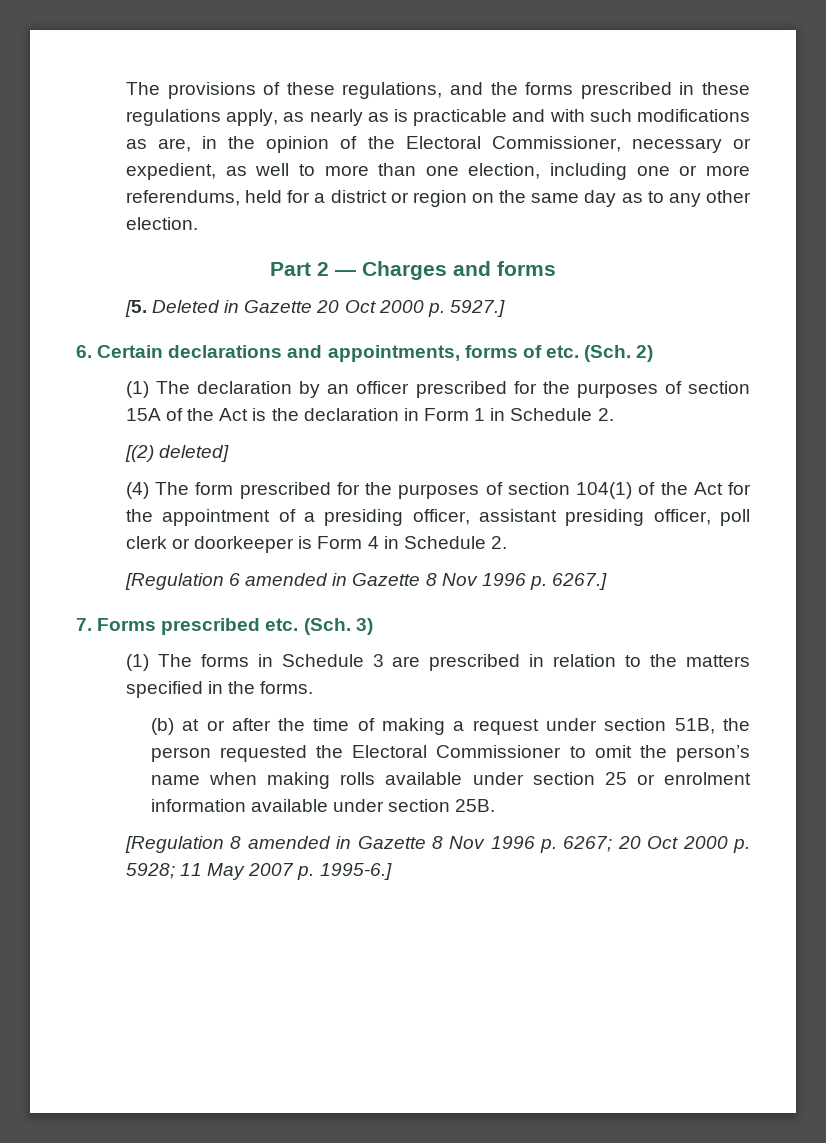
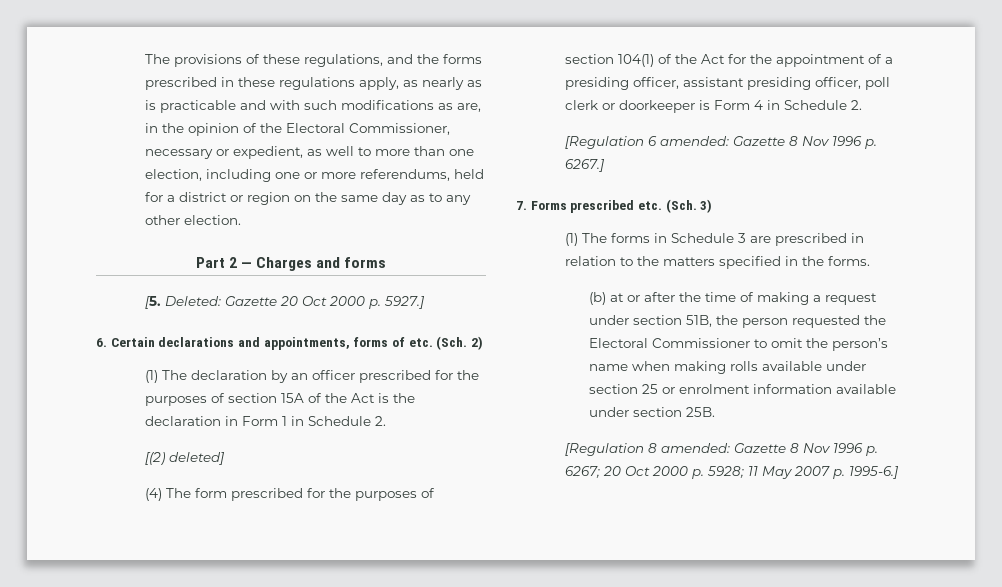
[152,300,240,313] Deleted in -> [164,296,221,306] Deleted:
[245,573,348,586] amended in -> [659,136,729,146] amended:
[247,836,352,849] amended in -> [660,443,730,453] amended:

